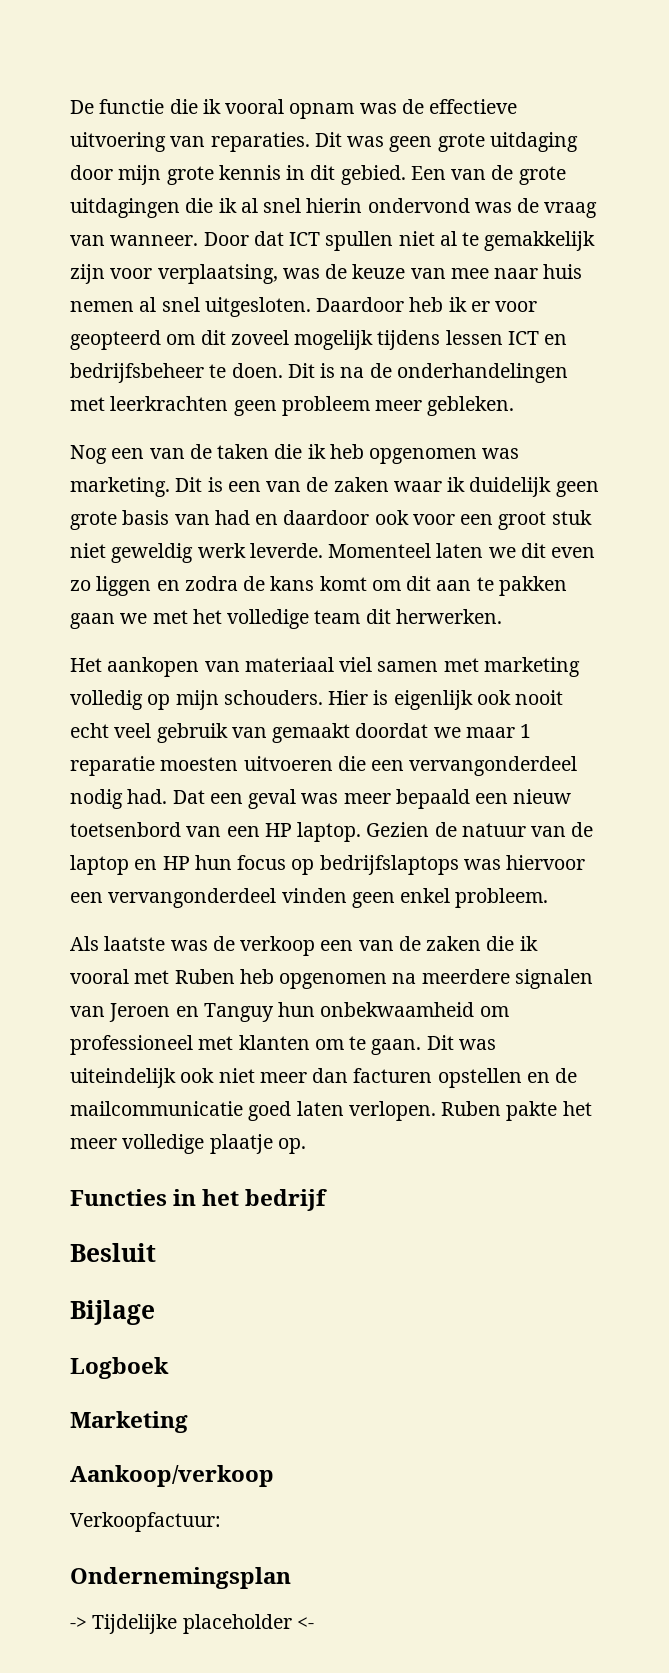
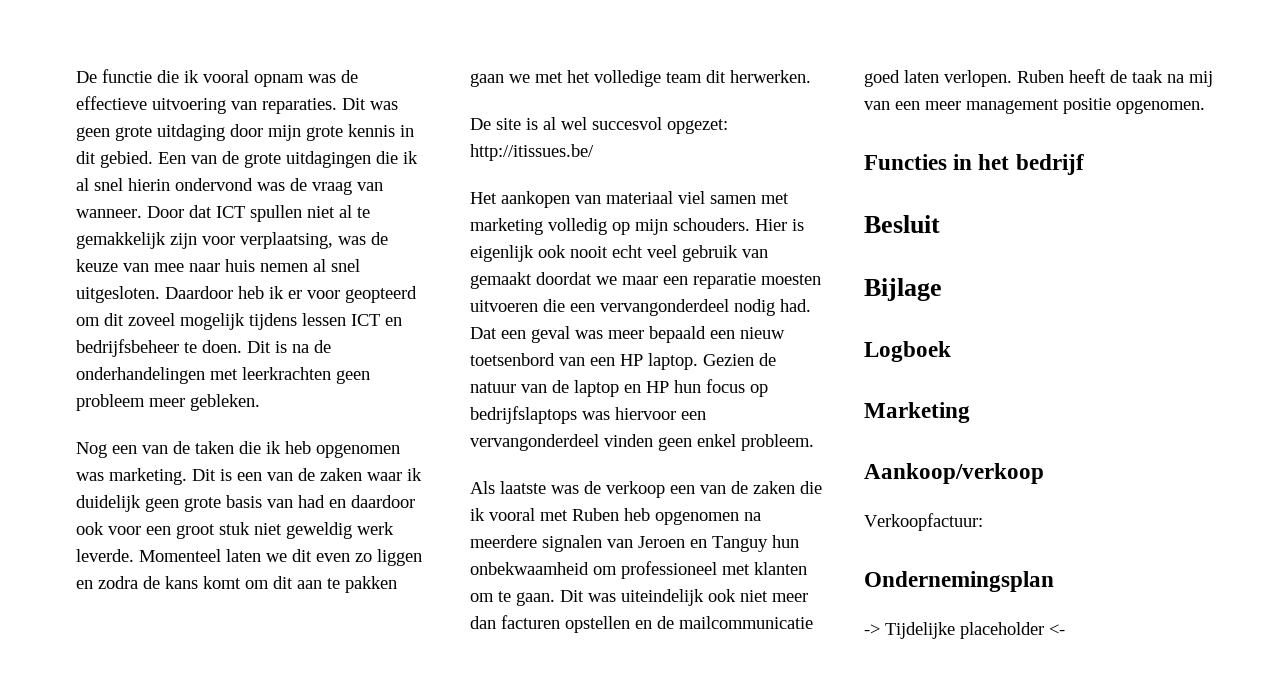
(502, 616) none -> [470,117,728,134] [470,144,594,161] // De site is al wel succesvol opgezet: http://itissues.be/
[520,724,532,738] 1 -> [663,276,688,285] een
[506,1101,592,1121] [70,1134,306,1154] pakte het meer volledige plaatje op. -> [1069,69,1213,87] [864,98,1205,114] heeft de taak na mij van een meer management positie opgenomen.

